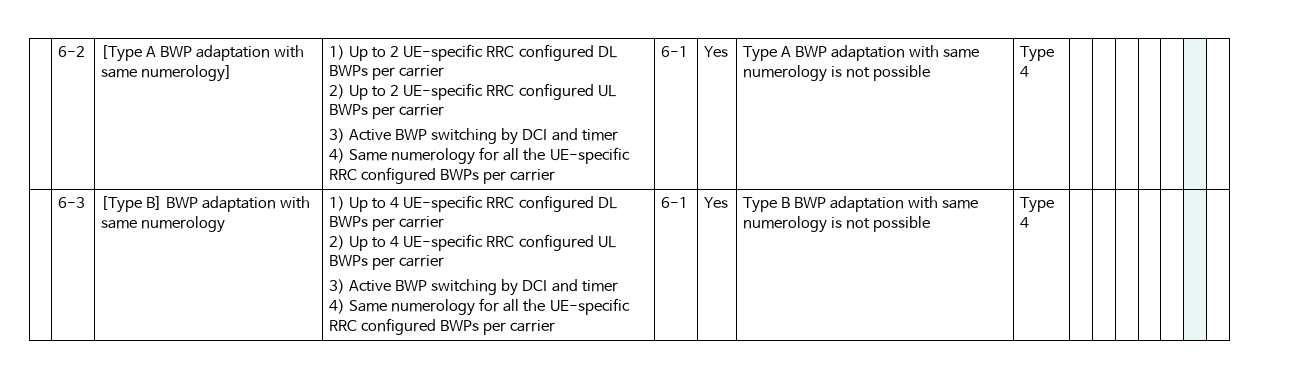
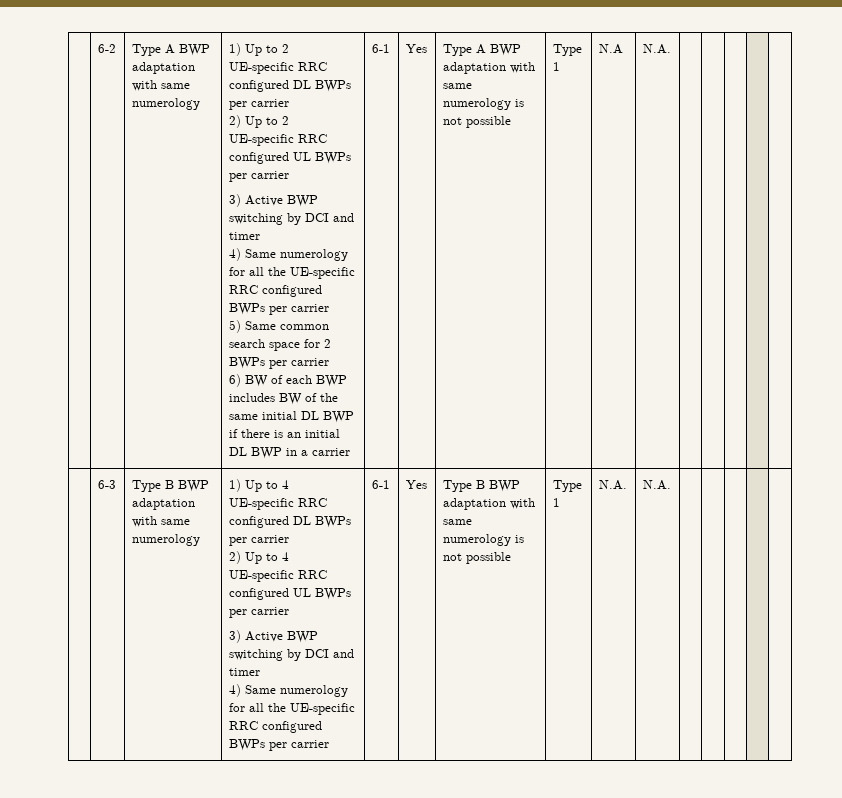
[101,45,305,62] [101,65,233,82] [Type A BWP adaptation with same numerology] -> [131,44,210,56] [131,62,195,74] [131,80,190,91] [131,98,200,110] Type A BWP adaptation with same numerology
(556, 175) none -> [228,320,329,333] [228,339,331,351] [228,357,329,369] [228,374,347,387] [228,393,338,405] [228,411,354,423] [228,429,340,438] [228,447,350,459] // 5) Same common search space for 2 BWPs per carrier // 6) BW of each BWP includes BW of the same initial DL BWP if there is an initial DL BWP in a carrier
[1020,66,1030,77] 4 | | -> [552,62,560,71] [598,44,623,54] [642,44,671,54] 1 | N.A | N.A.
[101,196,163,213] [Type B] -> [131,480,174,492] Type B
[1020,217,1030,228] 4 | | -> [552,498,560,507] [598,480,627,490] [642,480,671,490] 1 | N.A. | N.A.

